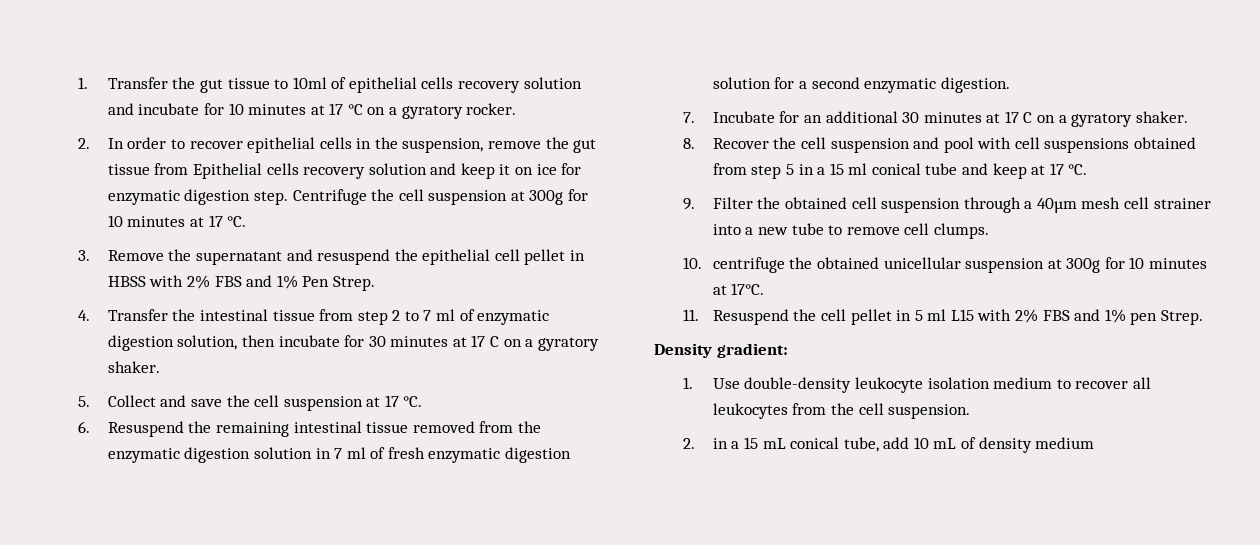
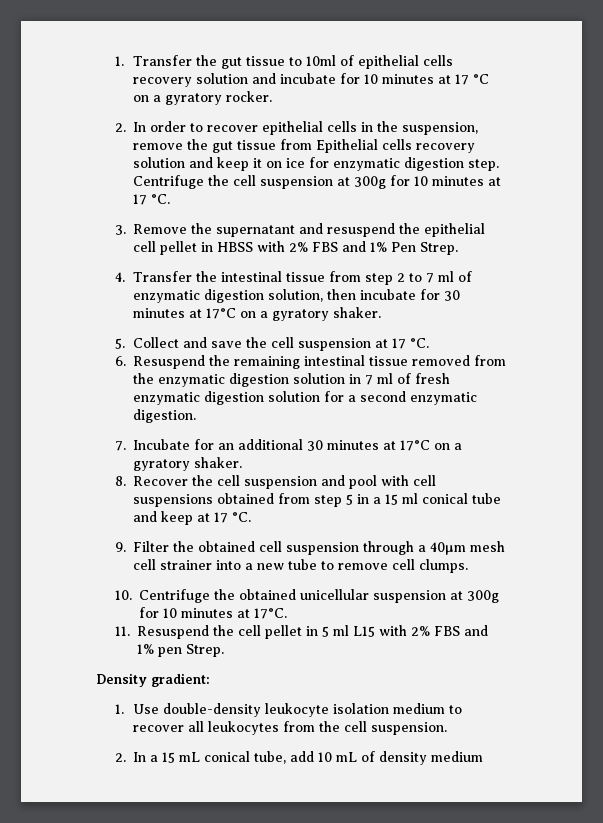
[471,335,500,347] 17 C -> [206,308,237,319] 17°C
[1004,111,1033,123] 17 C -> [400,440,431,451] 17°C
[712,257,785,273] centrifuge -> [138,589,210,603] Centrifuge
[712,438,728,449] in -> [133,752,147,762] In

